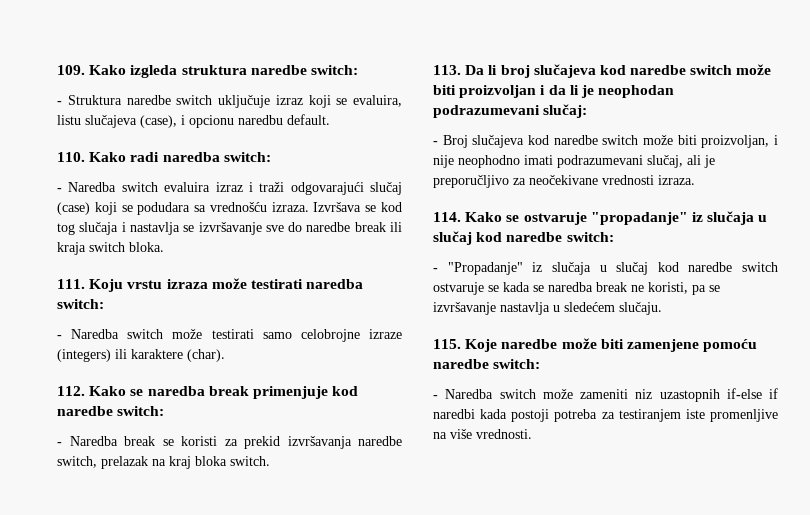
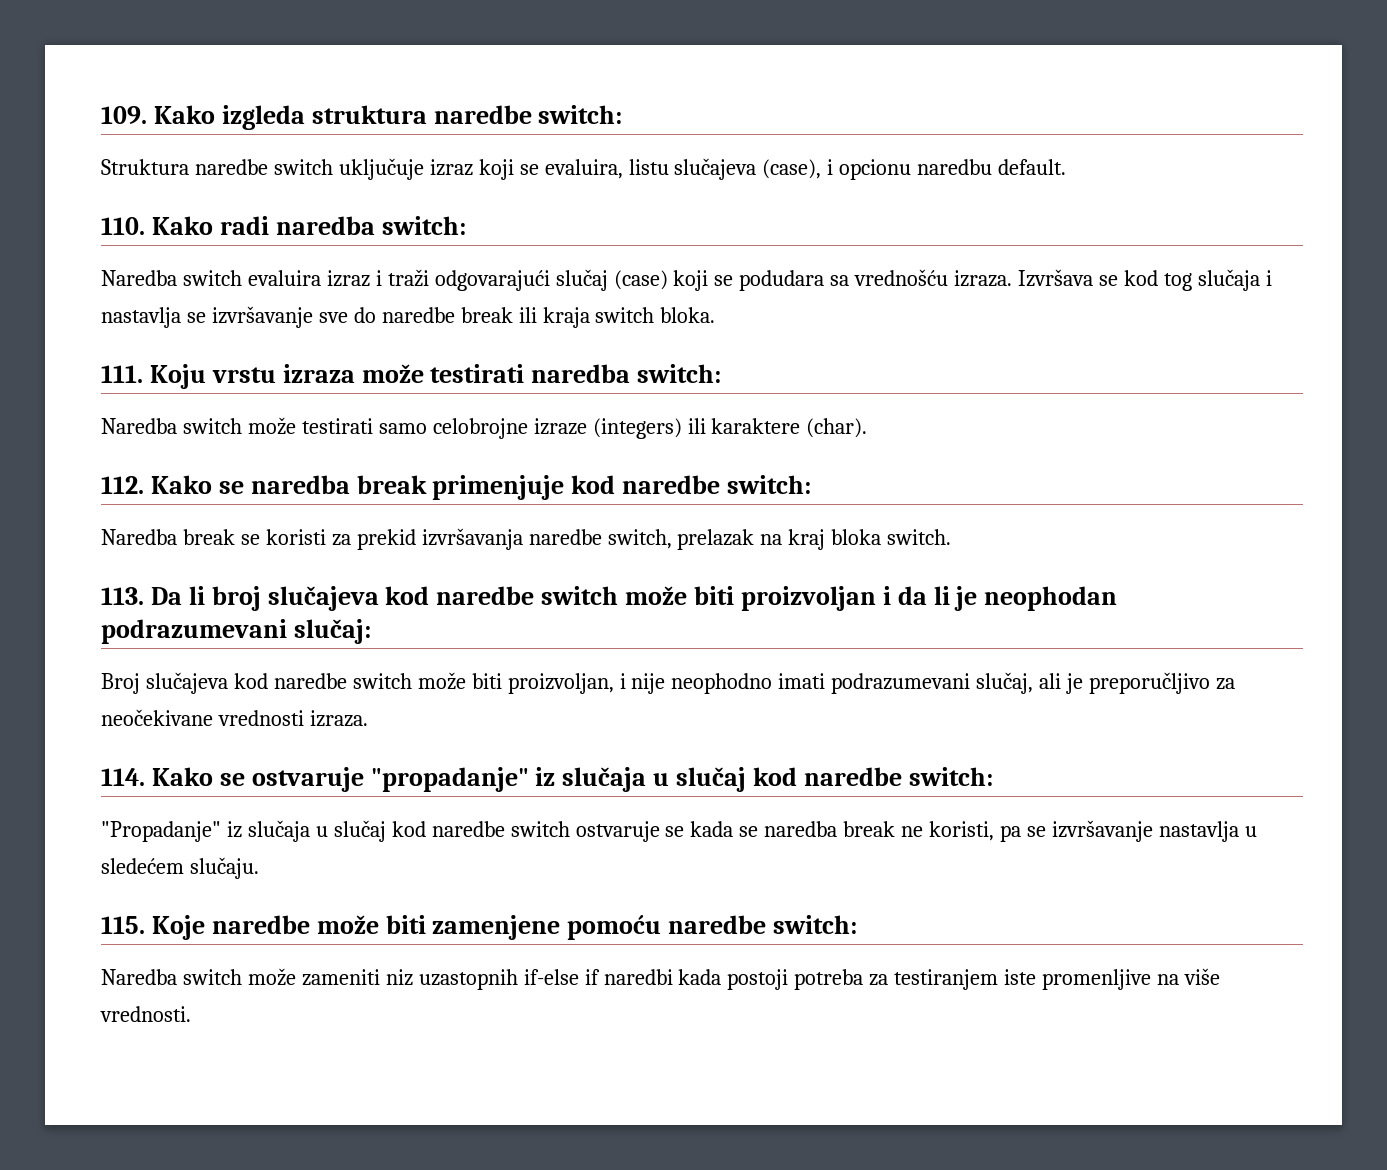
[57,101,62,105] - -> (623, 114) none
[57,188,62,192] - -> (466, 225) none
[57,335,62,339] - -> (722, 373) none
[57,442,62,446] - -> (812, 484) none
[433,141,438,145] - -> (371, 631) none
[433,268,438,272] - -> (993, 776) none
[433,395,438,399] - -> (858, 924) none

